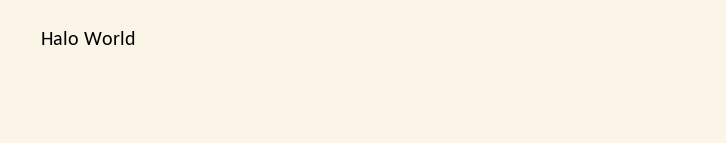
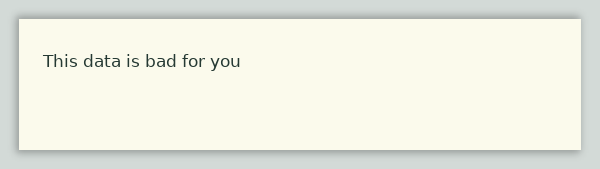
[41,31,137,45] Halo World -> [42,54,241,71] This data is bad for you

